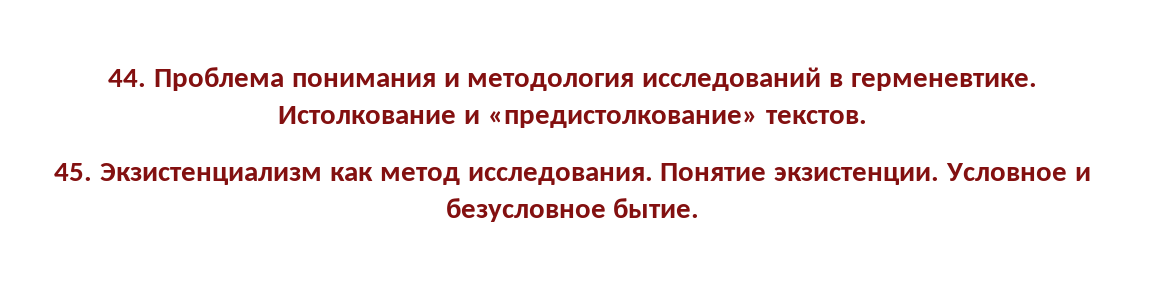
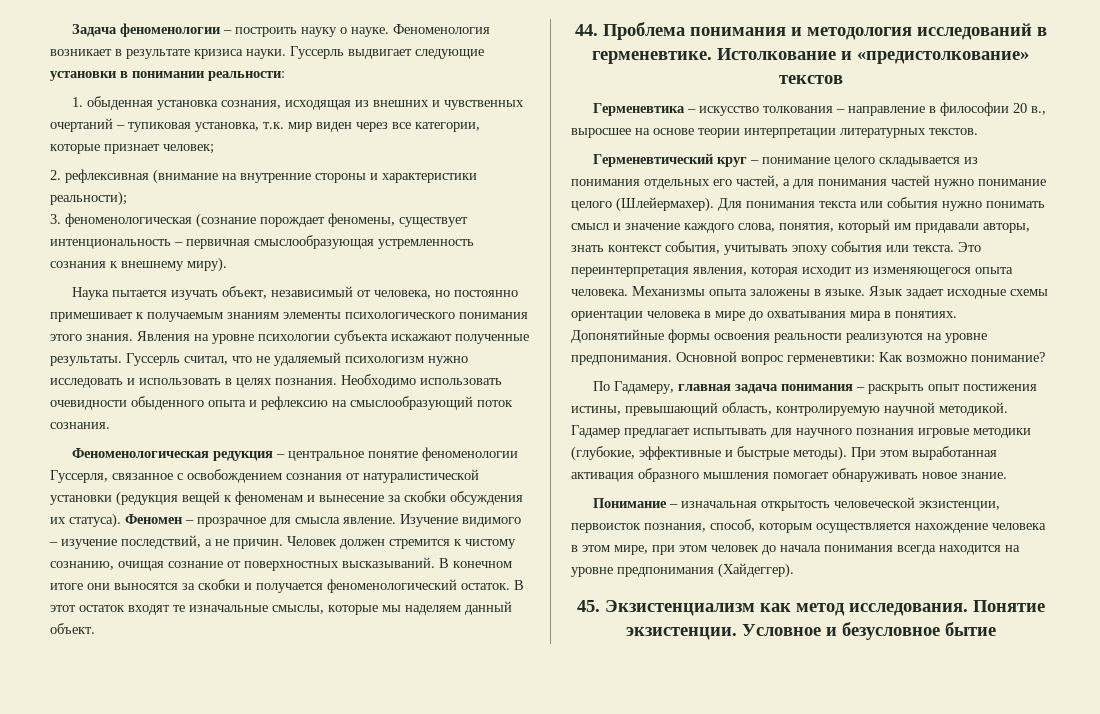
(108, 78) none -> [71,23,490,37] [50,46,484,59] [50,71,285,81] [71,96,524,110] [50,118,480,132] [50,144,214,154] [50,169,477,184] [50,191,127,206] [50,213,468,228] [50,235,474,249] [50,257,227,272] [71,286,518,300] [50,312,528,322] [50,330,529,344] [50,352,468,366] [50,374,502,388] [50,396,513,410] [50,422,110,429] [71,447,518,461] [50,469,479,483] [50,491,523,506] [50,513,521,528] [49,535,516,549] [50,557,512,571] [50,579,524,593] [50,601,512,615] [50,623,95,634] Задача феноменологии – построить науку о науке. Феноменология возникает в результате кризиса науки. Гуссерль выдвигает следующие установки в понимании реальности: // 1. обыденная установка сознания, исходящая из внешних и чувственных очертаний – тупиковая установка, т.к. мир виден через все категории, которые признает человек; // 2. рефлексивная (внимание на внутренние стороны и характеристики реальности); // 3. феноменологическая (сознание порождает феномены, существует интенциональность – первичная смыслообразующая устремленность сознания к внешнему миру). // Наука пытается изучать объект, независимый от человека, но постоянно примешивает к получаемым знаниям элементы психологического понимания этого знания. Явления на уровне психологии субъекта искажают полученные результаты. Гуссерль считал, что не удаляемый психологизм нужно исследовать и использовать в целях познания. Необходимо использовать очевидности обыденного опыта и рефлексию на смыслообразующий поток сознания. // Феноменологическая редукция – центральное понятие феноменологии Гуссерля, связанное с освобождением сознания от натуралистической установки (редукция вещей к феноменам и вынесение за скобки обсуждения их статуса). Феномен – прозрачное для смысла явление. Изучение видимого – изучение последствий, а не причин. Человек должен стремится к чистому сознанию, очищая сознание от поверхностных высказываний. В конечном итоге они выносятся за скобки и получается феноменологический остаток. В этот остаток входят те изначальные смыслы, которые мы наделяем данный объект. //
[765,110,867,124] текстов. -> [778,75,843,84] [592,102,1046,116] [571,128,978,138] [592,153,978,167] [571,175,1046,189] [571,197,1045,212] [571,219,1030,233] [571,241,981,255] [571,267,1013,277] [571,286,1048,299] [571,311,957,321] [571,329,987,343] [571,351,1045,365] [592,381,1037,394] [571,402,1008,416] [571,425,1031,438] [571,446,997,461] [571,468,1007,482] [592,497,1000,511] [571,519,1046,533] [571,545,1020,555] [571,563,794,578] текстов // Герменевтика – искусство толкования – направление в философии 20 в., выросшее на основе теории интерпретации литературных текстов. // Герменевтический круг – понимание целого складывается из понимания отдельных его частей, а для понимания частей нужно понимание целого (Шлейермахер). Для понимания текста или события нужно понимать смысл и значение каждого слова, понятия, который им придавали авторы, знать контекст события, учитывать эпоху события или текста. Это переинтерпретация явления, которая исходит из изменяющегося опыта человека. Механизмы опыта заложены в языке. Язык задает исходные схемы ориентации человека в мире до охватывания мира в понятиях. Допонятийные формы освоения реальности реализуются на уровне предпонимания. Основной вопрос герменевтики: Как возможно понимание? // По Гадамеру, главная задача понимания – раскрыть опыт постижения истины, превышающий область, контролируемую научной методикой. Гадамер предлагает испытывать для научного познания игровые методики (глубокие, эффективные и быстрые методы). При этом выработанная активация образного мышления помогает обнаруживать новое знание. // Понимание – изначальная открытость человеческой экзистенции, первоисток познания, способ, которым осуществляется нахождение человека в этом мире, при этом человек до начала понимания всегда находится на уровне предпонимания (Хайдеггер).
[613,198,700,218] бытие. -> [944,622,996,636] бытие

